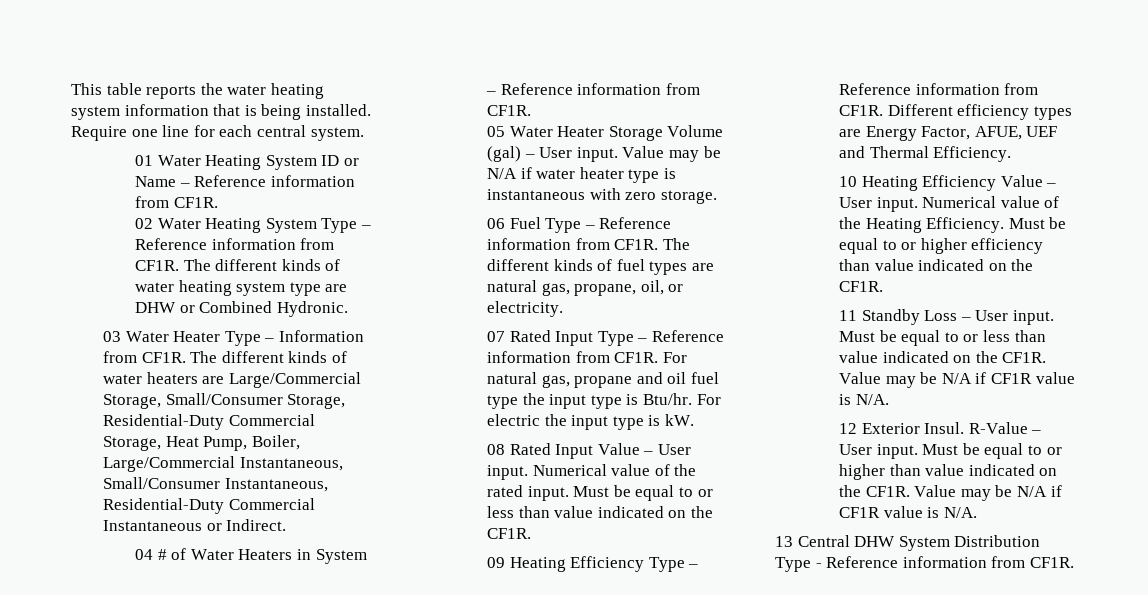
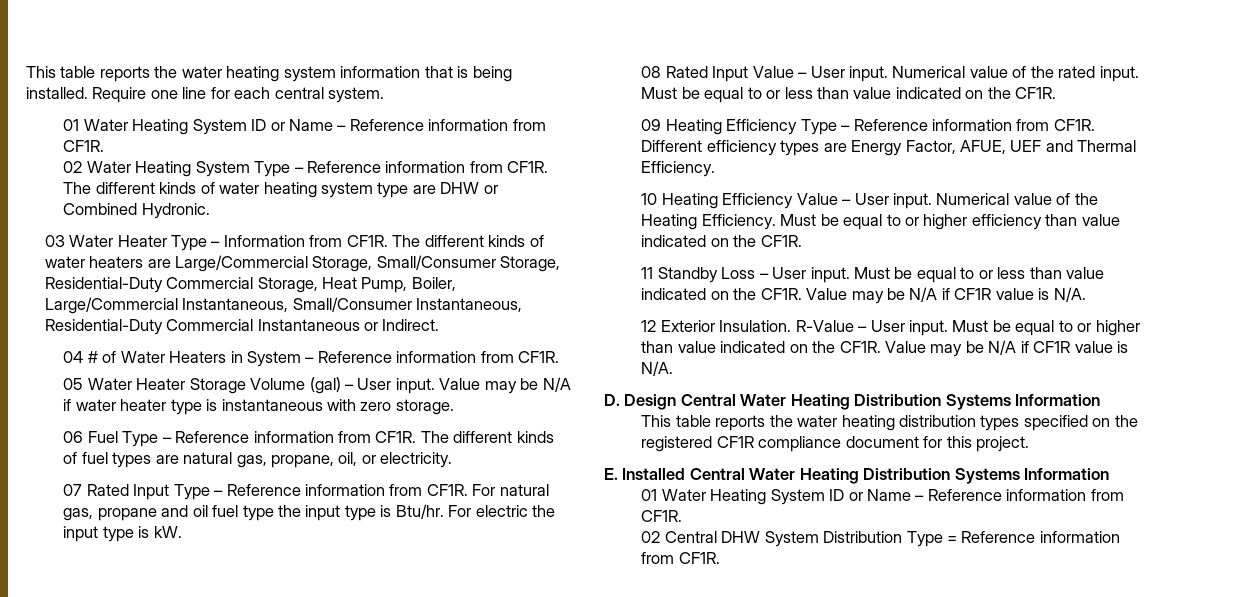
[924,422,965,434] Insul. -> [719,320,792,332] Insulation.
[775,536,793,547] 13 -> [604,394,1101,410] [641,415,1138,431] [641,436,1029,452] [604,468,1110,484] [641,489,1124,505] [641,510,683,522] [641,531,661,543] D. Design Central Water Heating Distribution Systems Information // This table reports the water heating distribution types specified on the registered CF1R compliance document for this project. // E. Installed Central Water Heating Distribution Systems Information // 01 Water Heating System ID or Name – Reference information from CF1R. // 02
[815,563,822,568] - -> [946,536,957,543] =

